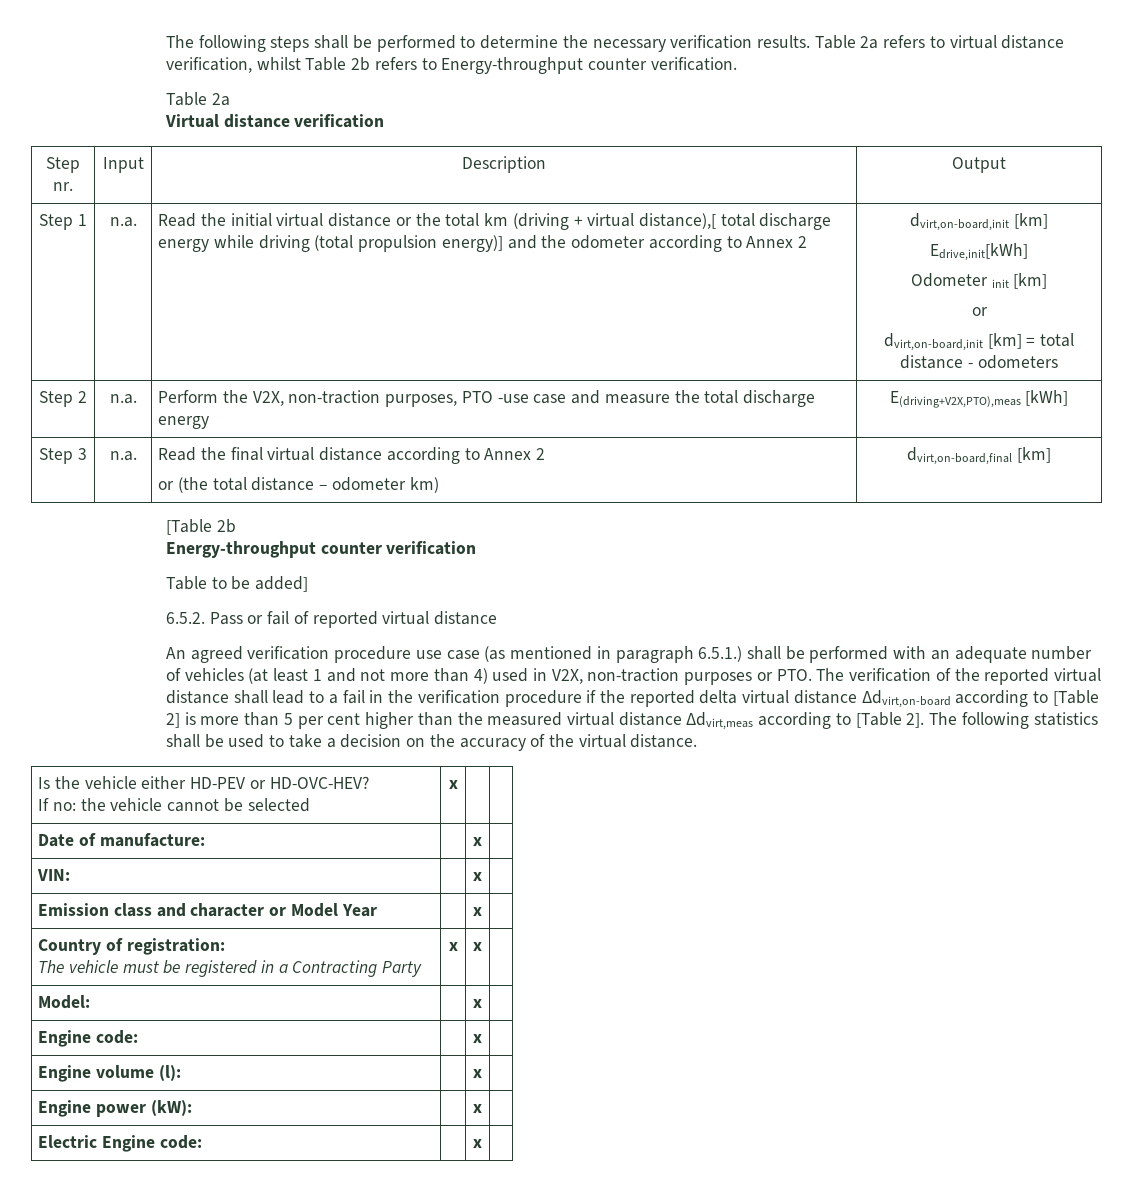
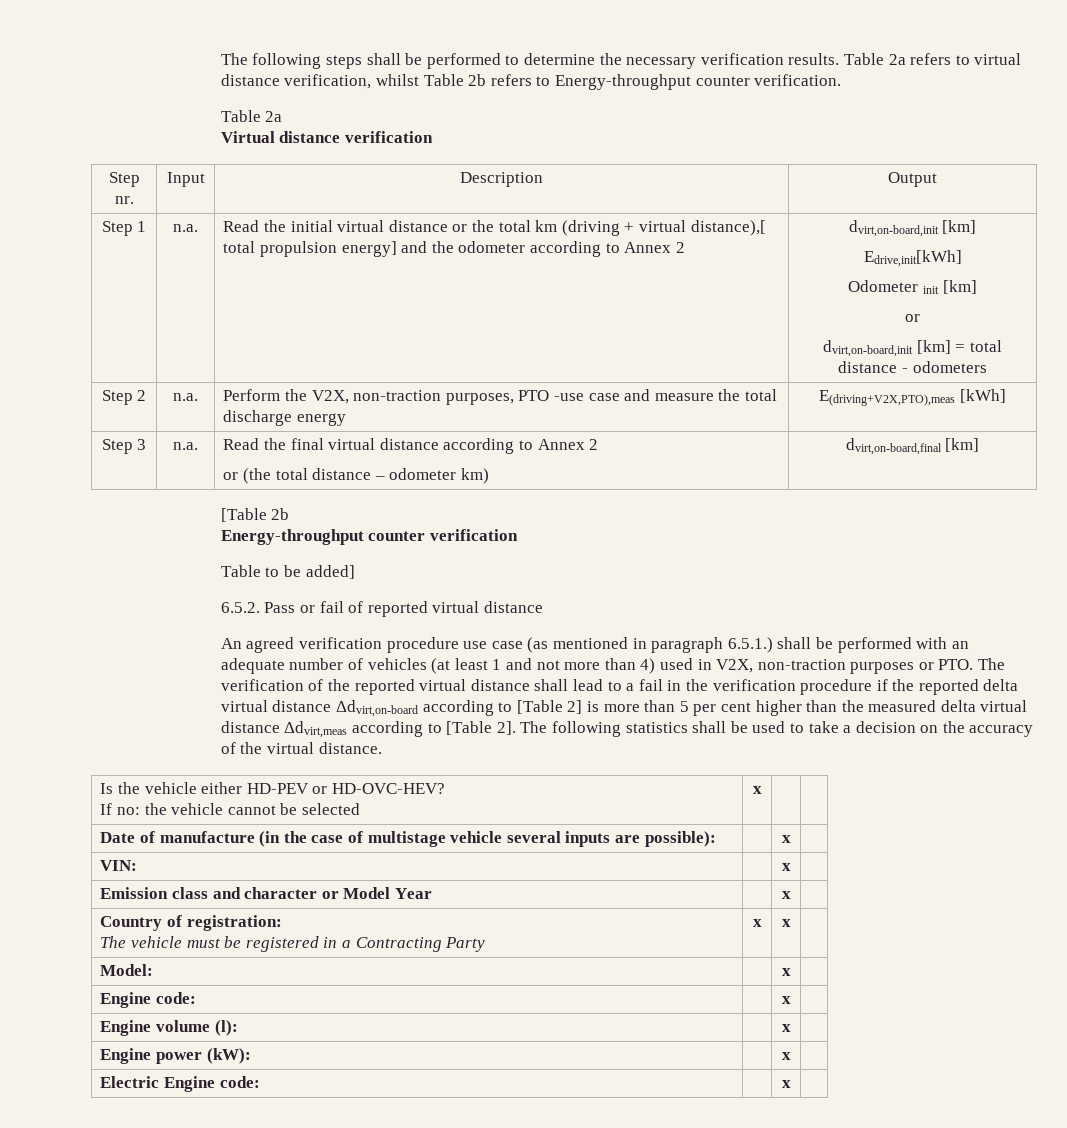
[759,213,832,230] [158,235,503,252] discharge energy while driving (total propulsion energy)] -> [260,241,397,257] propulsion energy]
(563, 719) none -> [940,700,976,712] delta
[99,833,205,847] manufacture: -> [159,831,716,847] manufacture (in the case of multistage vehicle several inputs are possible):

